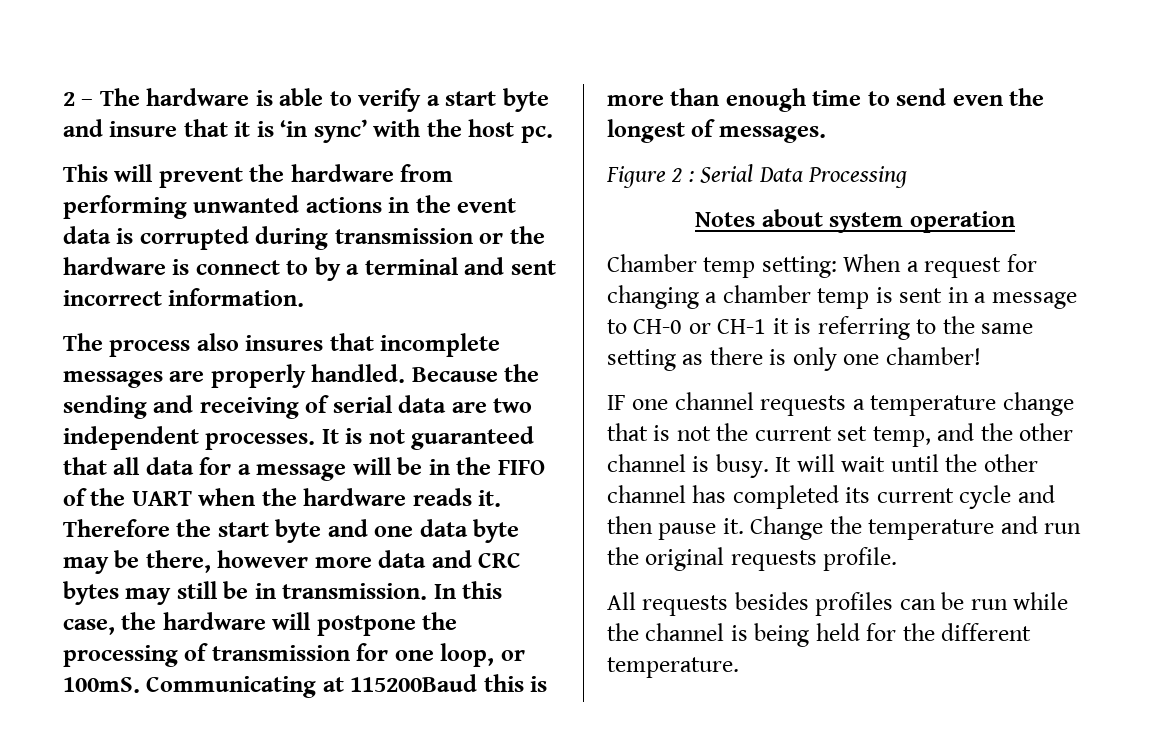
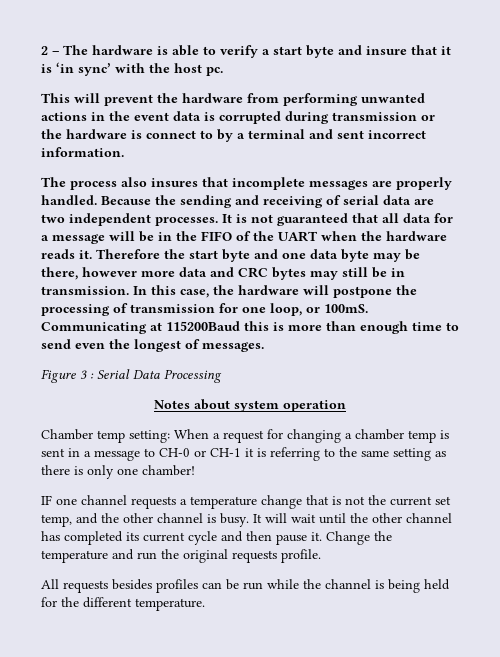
[671,168,683,182] 2 -> [80,370,87,379] 3

